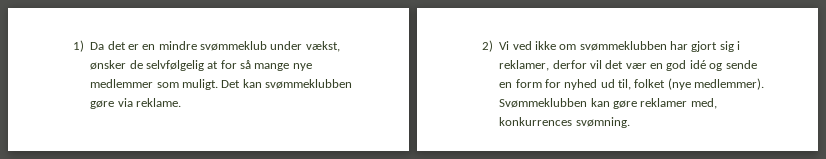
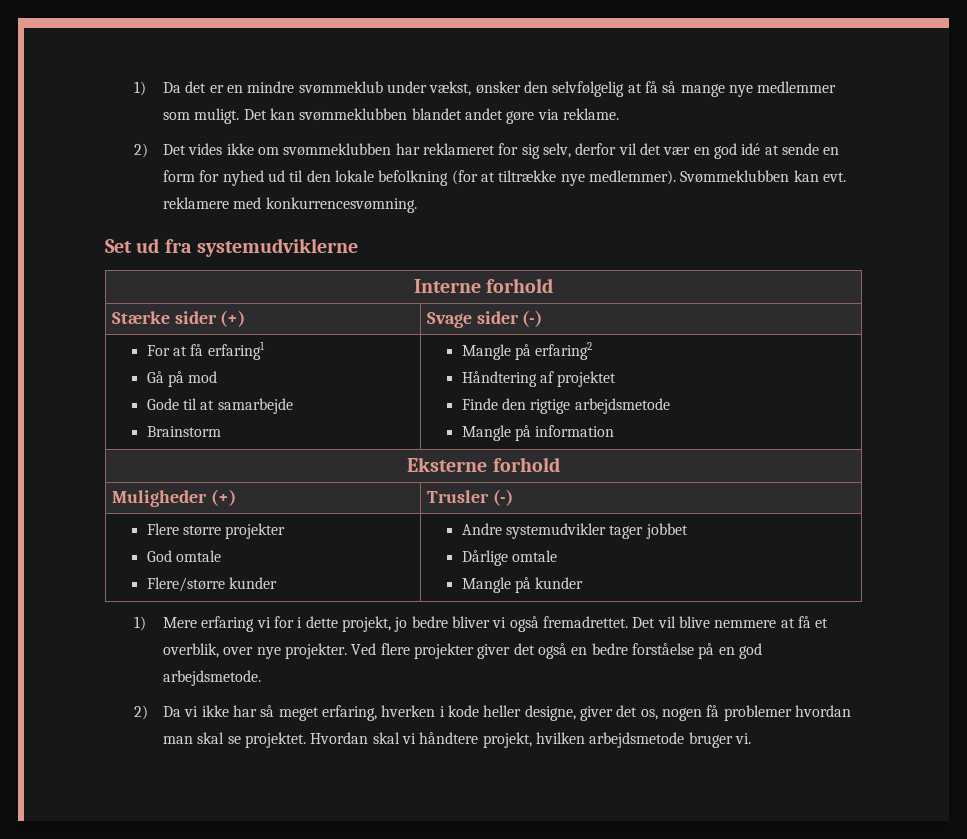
[129,60,143,69] de -> [524,81,549,93] den
[220,60,237,69] for -> [644,81,658,93] få
(353, 84) none -> [411,108,504,120] blandet andet
[499,41,532,50] Vi ved -> [163,143,223,155] Det vides
[691,41,741,52] [499,60,550,71] gjort sig i reklamer, -> [423,143,572,159] reklameret for sig selv,
[709,63,723,71] og -> [764,145,779,155] at
[618,78,765,90] [499,98,717,109] [499,117,630,128] til, folket (nye medlemmer). Svømmeklubben kan gøre reklamer med, konkurrences svømning. -> [289,170,846,186] [163,197,417,213] [105,238,359,257] [413,278,554,293] [111,310,246,327] [426,310,543,328] [146,341,265,360] [146,371,218,387] [146,398,293,414] [146,426,221,437] [461,342,593,360] [461,371,617,387] [461,398,670,414] [461,425,615,441] [407,457,560,472] [111,489,236,507] [426,489,513,506] [146,523,286,539] [146,550,222,562] [146,577,278,592] [461,523,688,539] [461,550,558,566] [461,577,584,593] [134,616,829,632] [163,643,762,659] [163,670,262,686] [134,705,851,721] [163,732,751,748] til den lokale befolkning (for at tiltrække nye medlemmer). Svømmeklubben kan evt. reklamere med konkurrencesvømning. // Set ud fra systemudviklerne // Interne forhold // Stærke sider (+) | Svage sider (-) // For at få erfaring1 // Gå på mod // Gode til at samarbejde // Brainstorm | Mangle på erfaring2 // Håndtering af projektet // Finde den rigtige arbejdsmetode // Mangle på information // Eksterne forhold // Muligheder (+) | Trusler (-) // Flere større projekter // God omtale // Flere/større kunder | Andre systemudvikler tager jobbet // Dårlige omtale // Mangle på kunder // 1) Mere erfaring vi for i dette projekt, jo bedre bliver vi også fremadrettet. Det vil blive nemmere at få et overblik, over nye projekter. Ved flere projekter giver det også en bedre forståelse på en god arbejdsmetode. // 2) Da vi ikke har så meget erfaring, hverken i kode heller designe, giver det os, nogen få problemer hvordan man skal se projektet. Hvordan skal vi håndtere projekt, hvilken arbejdsmetode bruger vi.

